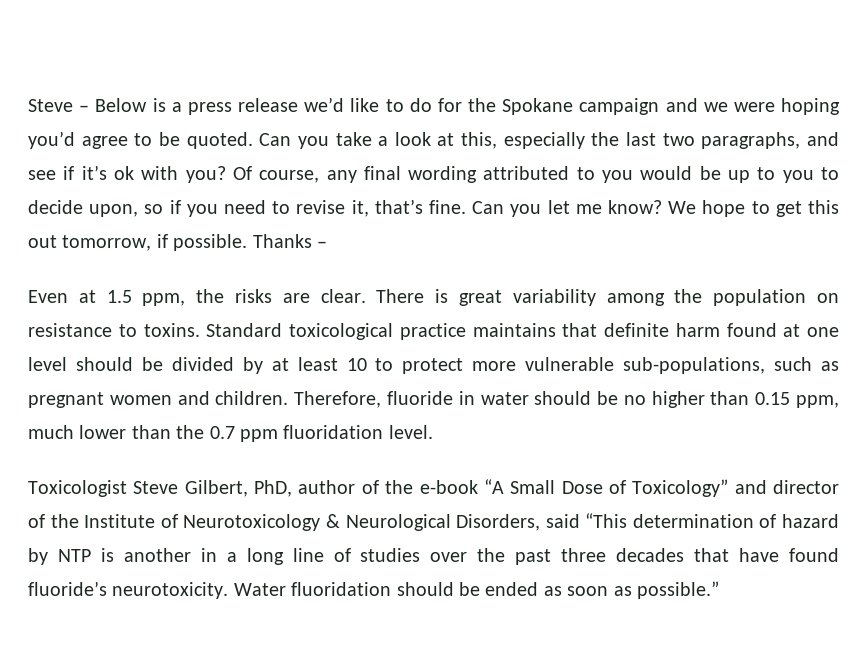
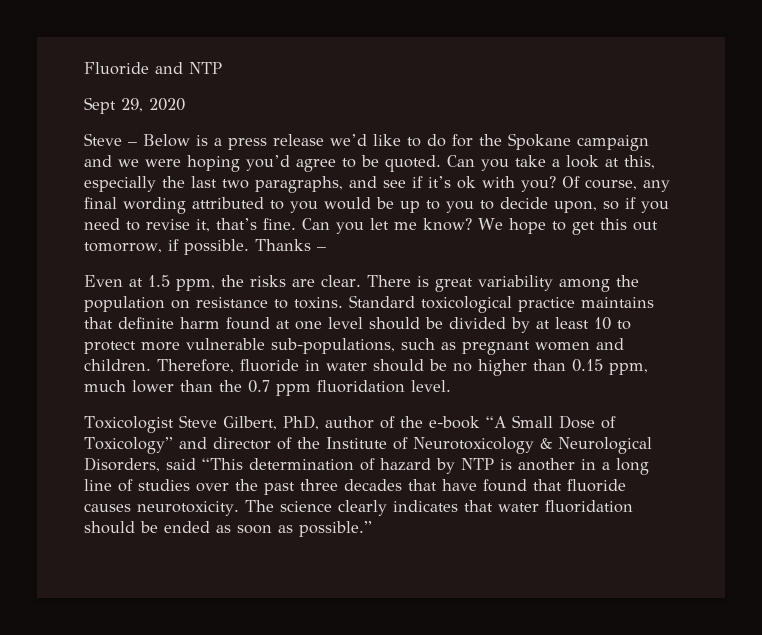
(28, 105) none -> [84,62,222,75] [84,97,185,114] Fluoride and NTP // Sept 29, 2020 //
[28,581,286,599] fluoride’s neurotoxicity. Water -> [533,479,626,492] [84,500,539,516] that fluoride causes neurotoxicity. The science clearly indicates that water

